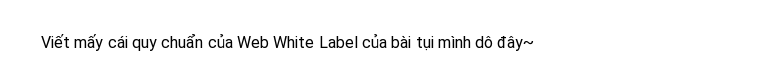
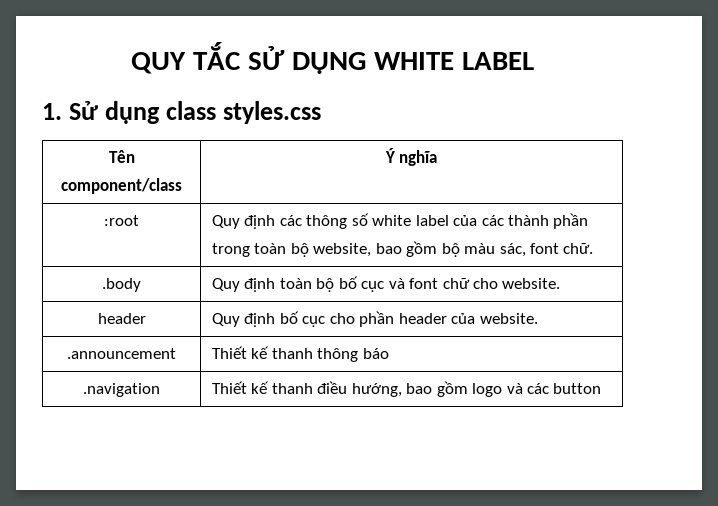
[41,33,535,51] Viết mấy cái quy chuẩn của Web White Label của bài tụi mình dô đây~ -> [131,42,534,74] [42,101,322,124] [108,150,135,163] [60,178,182,194] [384,148,438,166] [104,215,139,226] [211,213,589,229] [211,241,594,257] [102,278,141,292] [211,276,561,292] [97,313,146,324] [211,311,538,327] [67,348,176,359] [211,346,389,362] [83,383,160,397] [211,381,602,397] QUY TẮC SỬ DỤNG WHITE LABEL // 1. Sử dụng class styles.css // Tên component/class | Ý nghĩa // :root | Quy định các thông số white label của các thành phần trong toàn bộ website, bao gồm bộ màu sác, font chữ. // .body | Quy định toàn bộ bố cục và font chữ cho website. // header | Quy định bố cục cho phần header của website. // .announcement | Thiết kế thanh thông báo // .navigation | Thiết kế thanh điều hướng, bao gồm logo và các button

